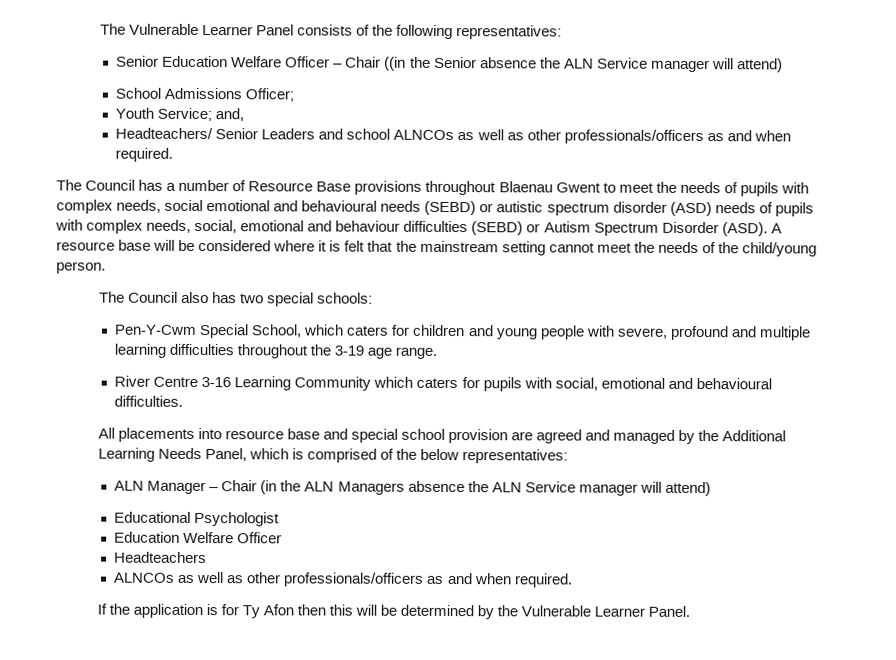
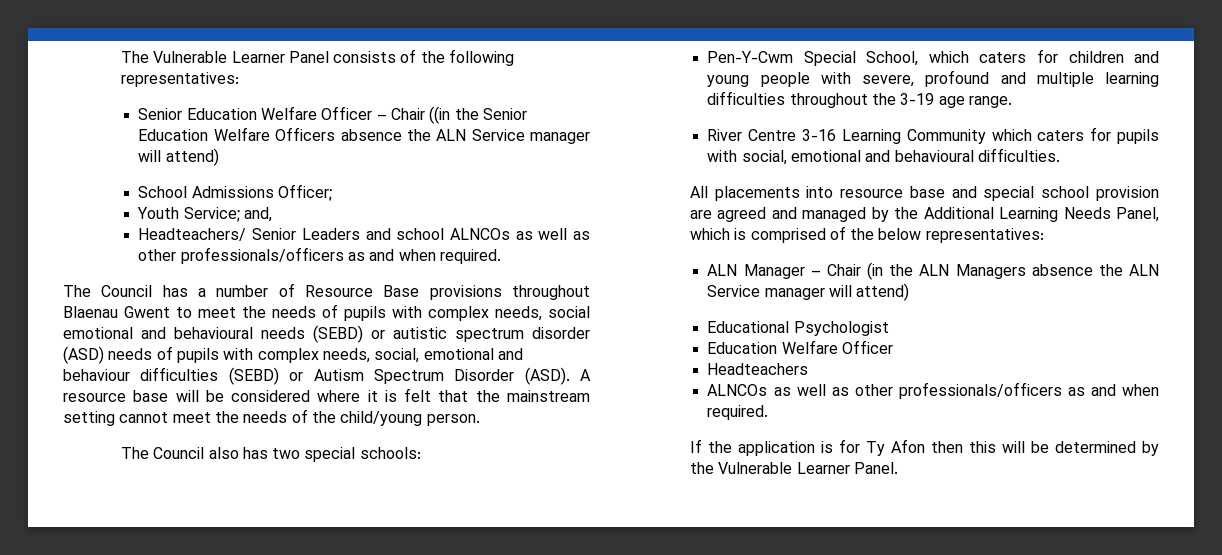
(477, 62) none -> [138,127,336,141] Education Welfare Officers

